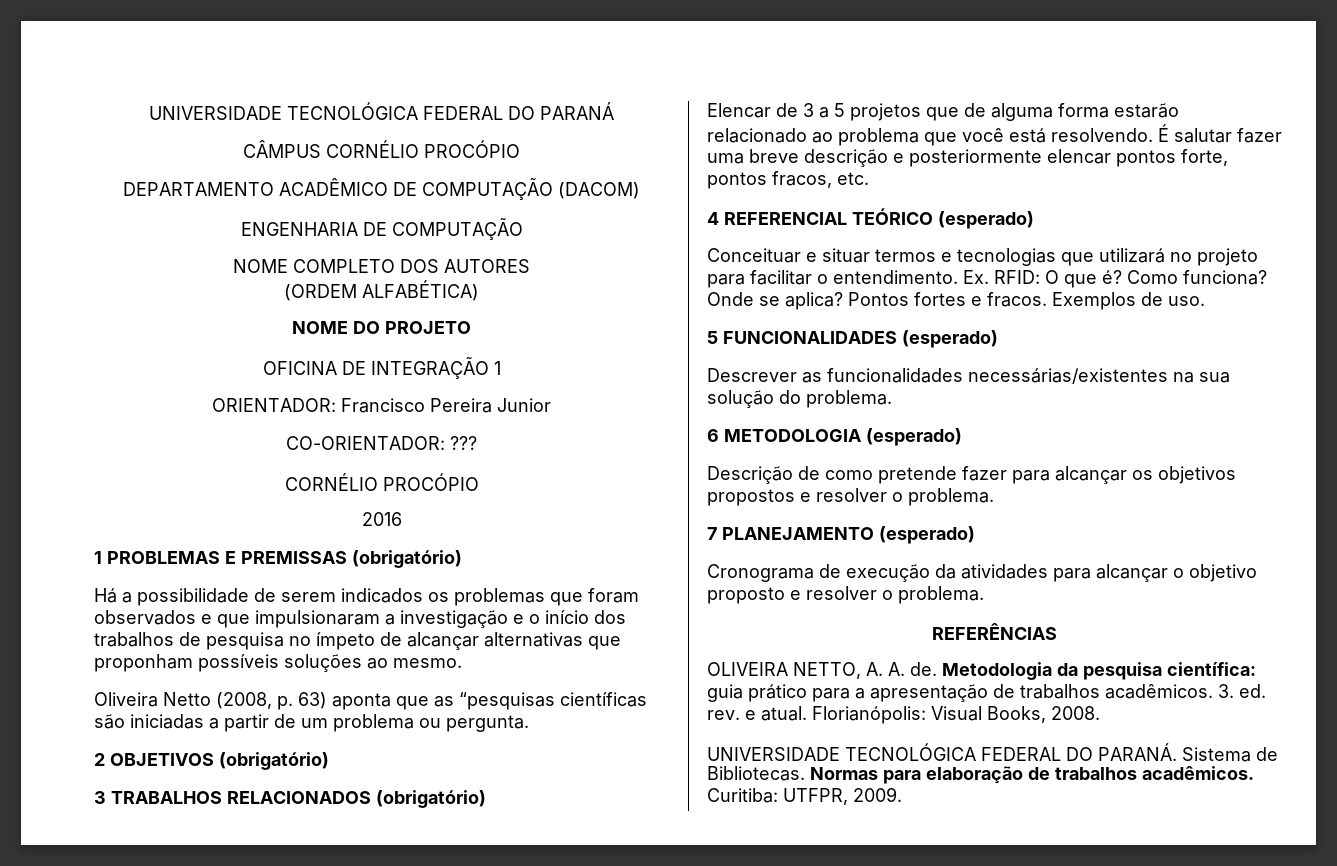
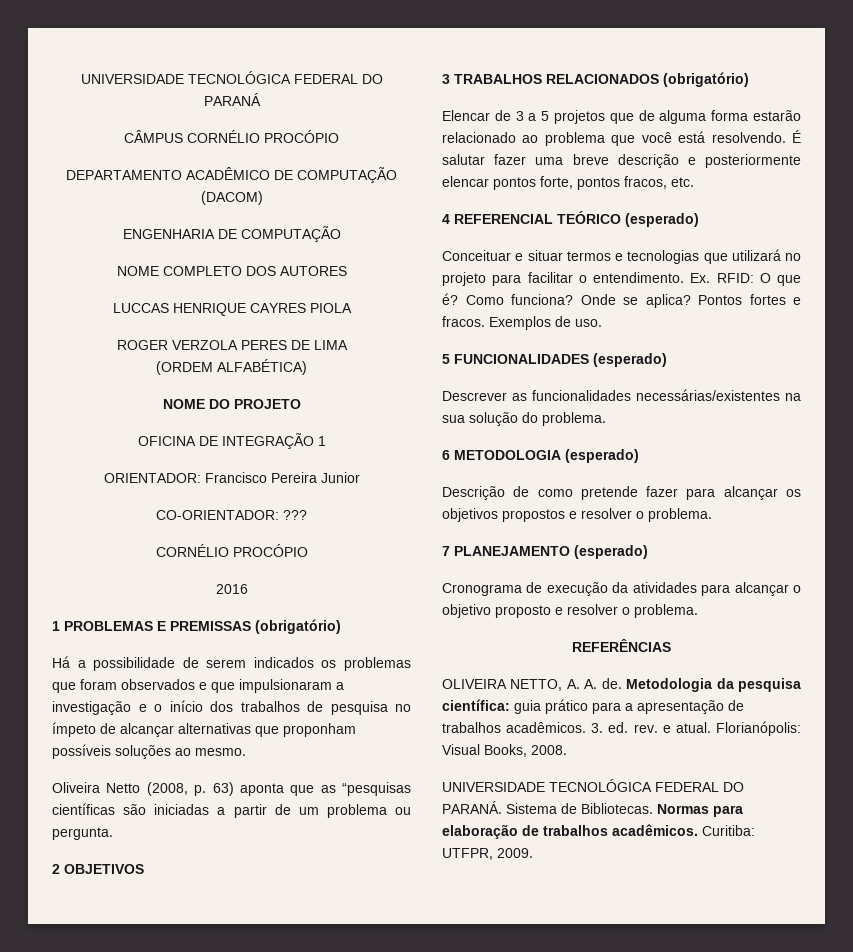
(530, 266) none -> [112,303,352,316] [116,340,348,350] // LUCCAS HENRIQUE CAYRES PIOLA // ROGER VERZOLA PERES DE LIMA
[219,752,329,770] (obrigatório) -> (144, 869) none

